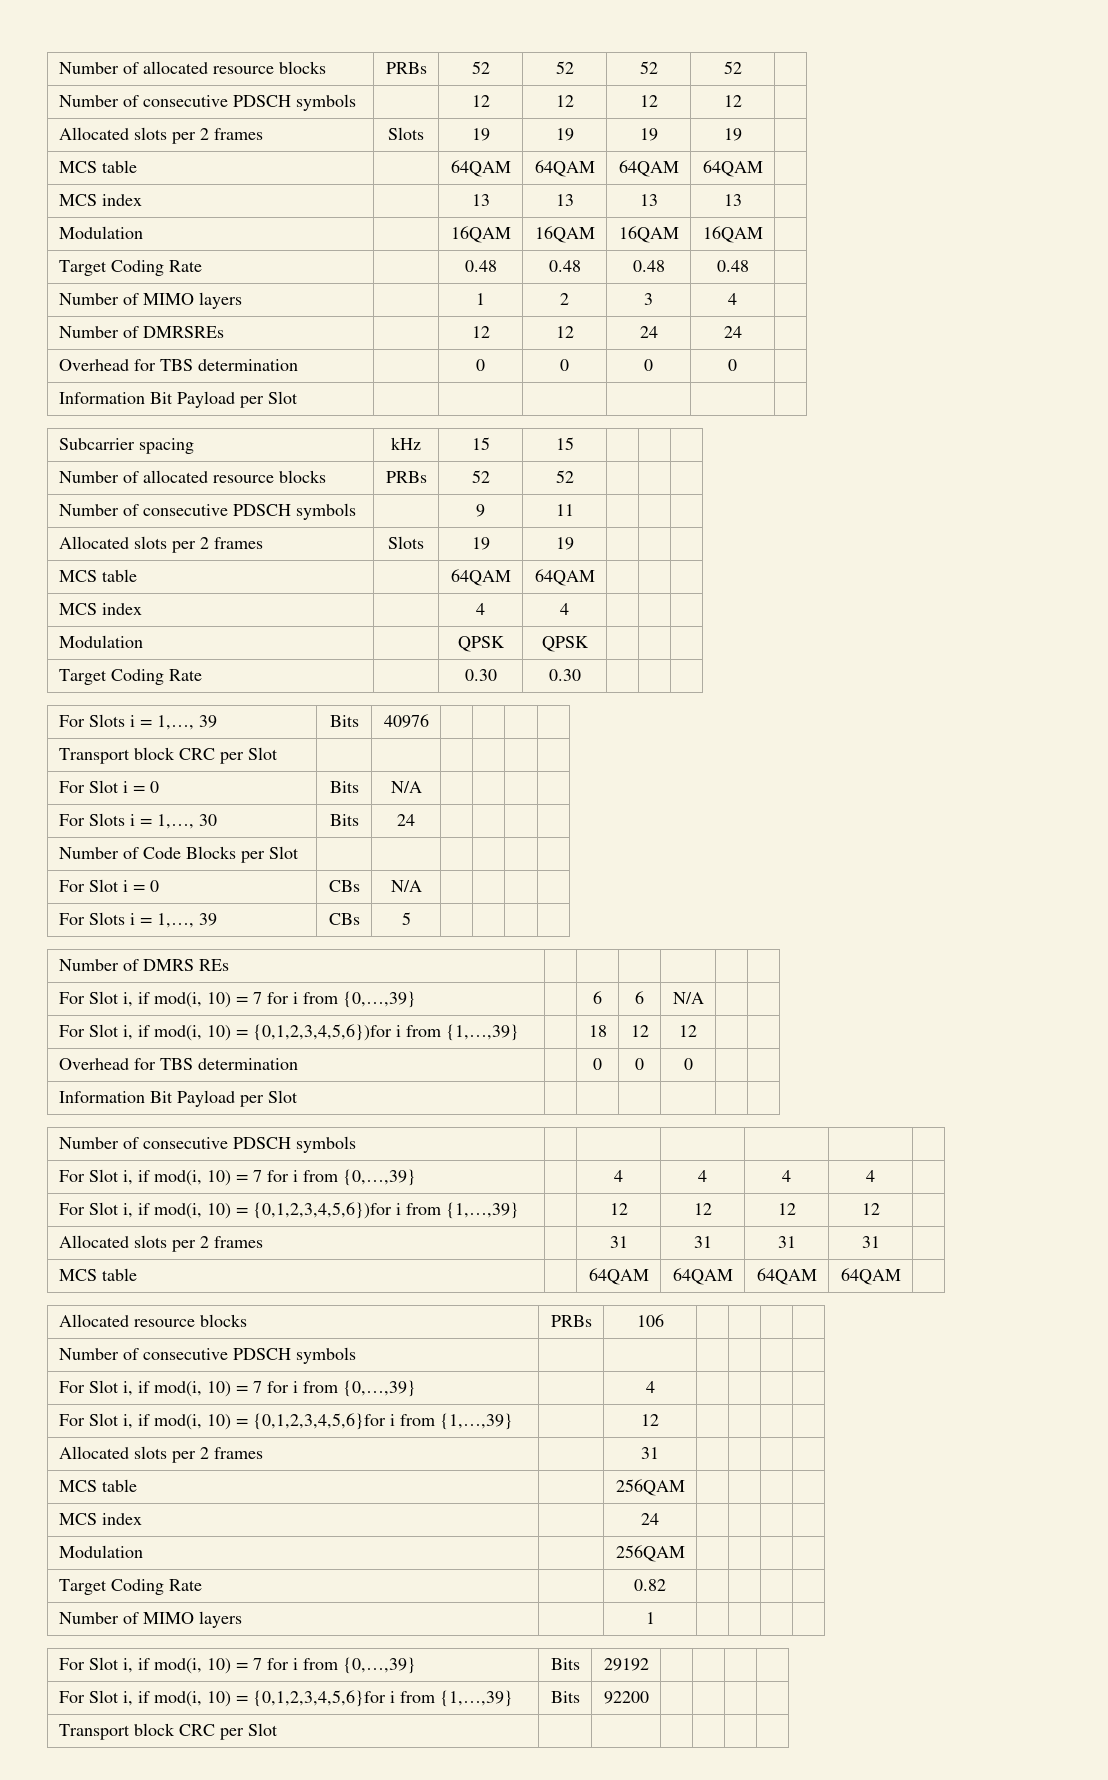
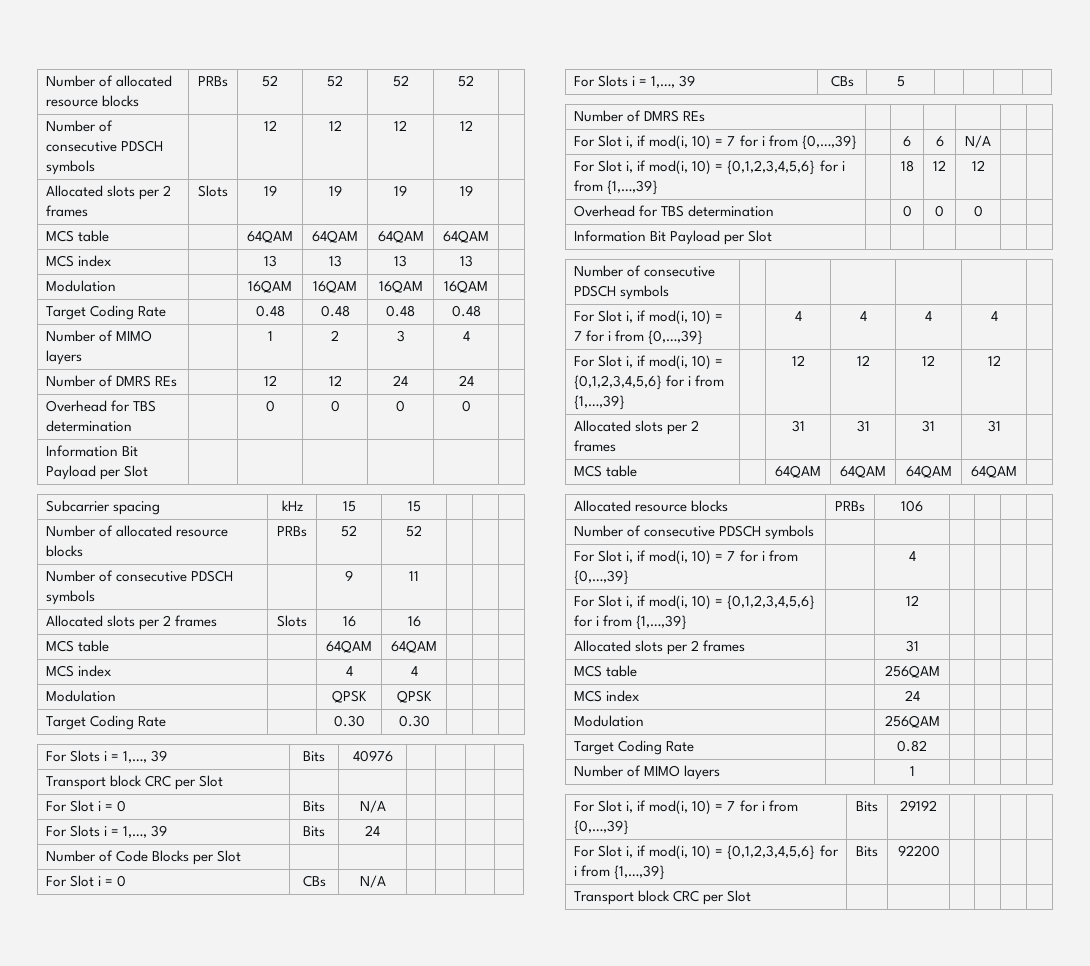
[142,326,224,338] DMRSREs -> [116,375,178,387] DMRS REs
[471,537,490,550] [555,537,574,550] 19 | 19 -> [342,616,356,627] [407,616,421,627] 16 | 16
[198,814,217,826] 30 -> [151,825,168,837] 39
[252,1024,392,1041] {0,1,2,3,4,5,6})for -> [727,160,839,175] {0,1,2,3,4,5,6} for
[252,1202,392,1219] {0,1,2,3,4,5,6})for -> [574,375,686,390] {0,1,2,3,4,5,6} for
[252,1413,386,1430] {0,1,2,3,4,5,6}for -> [727,595,816,610] [574,615,594,627] {0,1,2,3,4,5,6} for
[252,1690,386,1707] {0,1,2,3,4,5,6}for -> [727,845,839,860] {0,1,2,3,4,5,6} for

